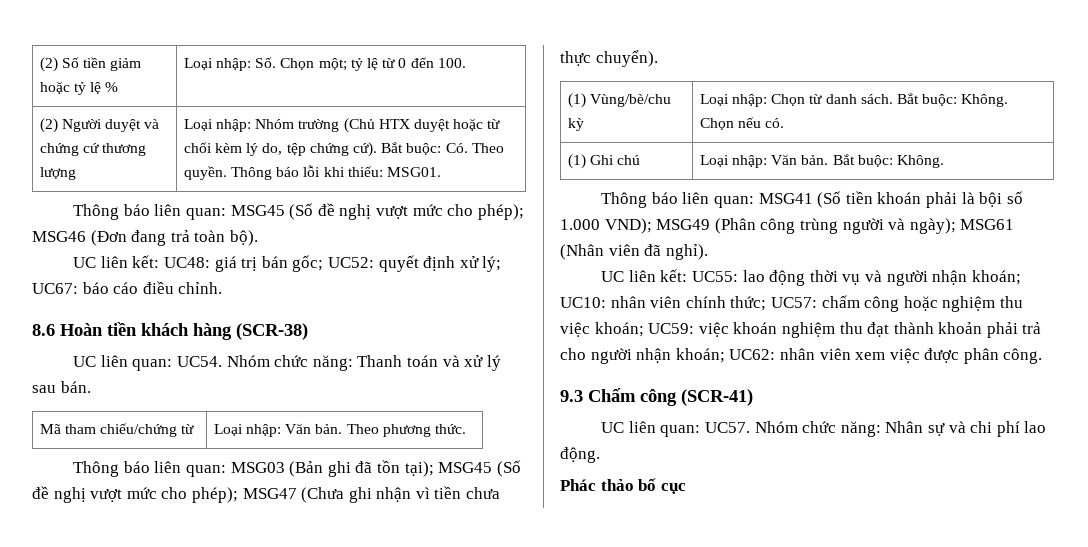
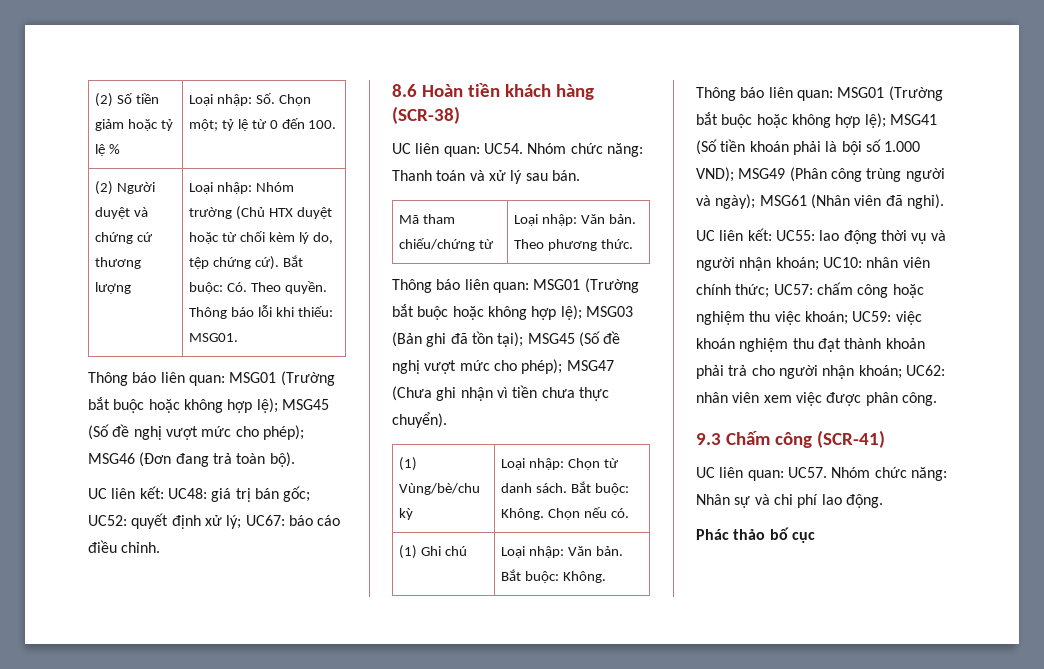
(226, 214) none -> [229,371,335,386] [88,397,278,413] MSG01 (Trường bắt buộc hoặc không hợp lệ);
(226, 471) none -> [533,278,639,293] [392,304,582,320] MSG01 (Trường bắt buộc hoặc không hợp lệ);
(754, 202) none -> [837,86,943,101] [696,112,886,128] MSG01 (Trường bắt buộc hoặc không hợp lệ);

